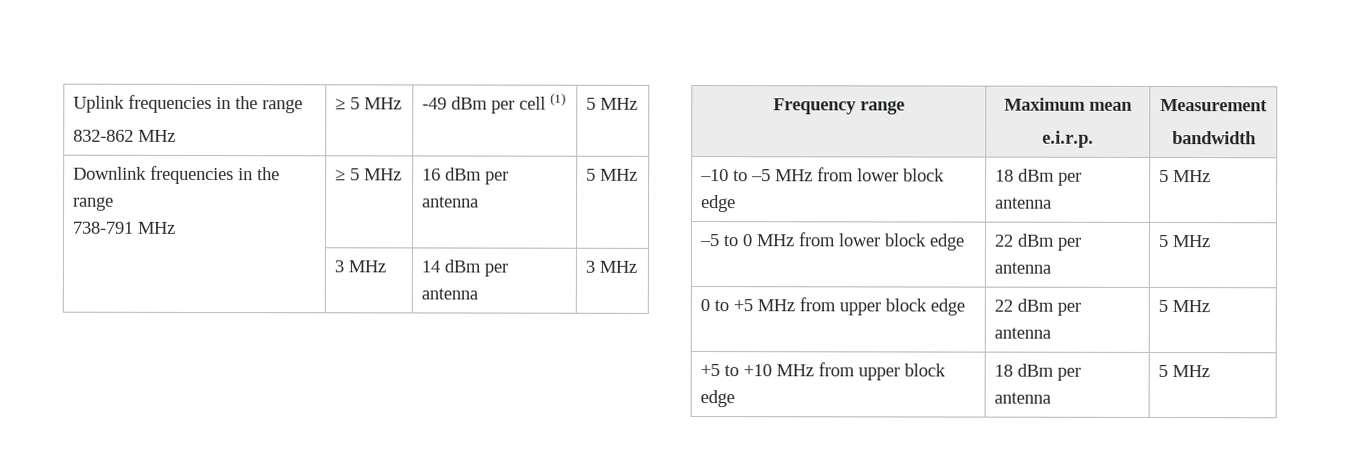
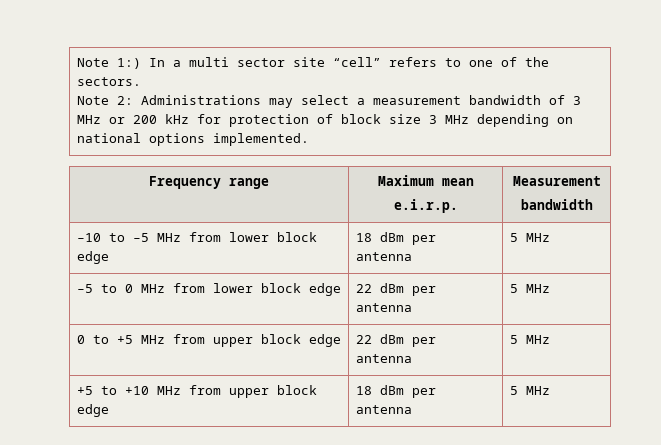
[72,94,303,114] [72,129,176,142] [334,97,402,110] [421,92,566,114] [585,97,638,110] [72,165,280,185] [72,196,114,211] [71,221,176,234] [334,168,402,181] [421,167,509,185] [421,196,479,208] [585,168,638,181] [333,260,386,273] [420,259,508,277] [420,288,478,300] [584,260,637,273] Uplink frequencies in the range // 832-862 MHz | ≥ 5 MHz | -49 dBm per cell (1) | 5 MHz // Downlink frequencies in the range // 738-791 MHz | ≥ 5 MHz | 16 dBm per antenna | 5 MHz // | 3 MHz | 14 dBm per antenna | 3 MHz -> [76,57,549,69] [76,77,141,86] [76,95,581,108] [76,114,573,127] [76,133,309,146] Note 1:) In a multi sector site “cell” refers to one of the sectors. // Note 2: Administrations may select a measurement bandwidth of 3 MHz or 200 kHz for protection of block size 3 MHz depending on national options implemented.

